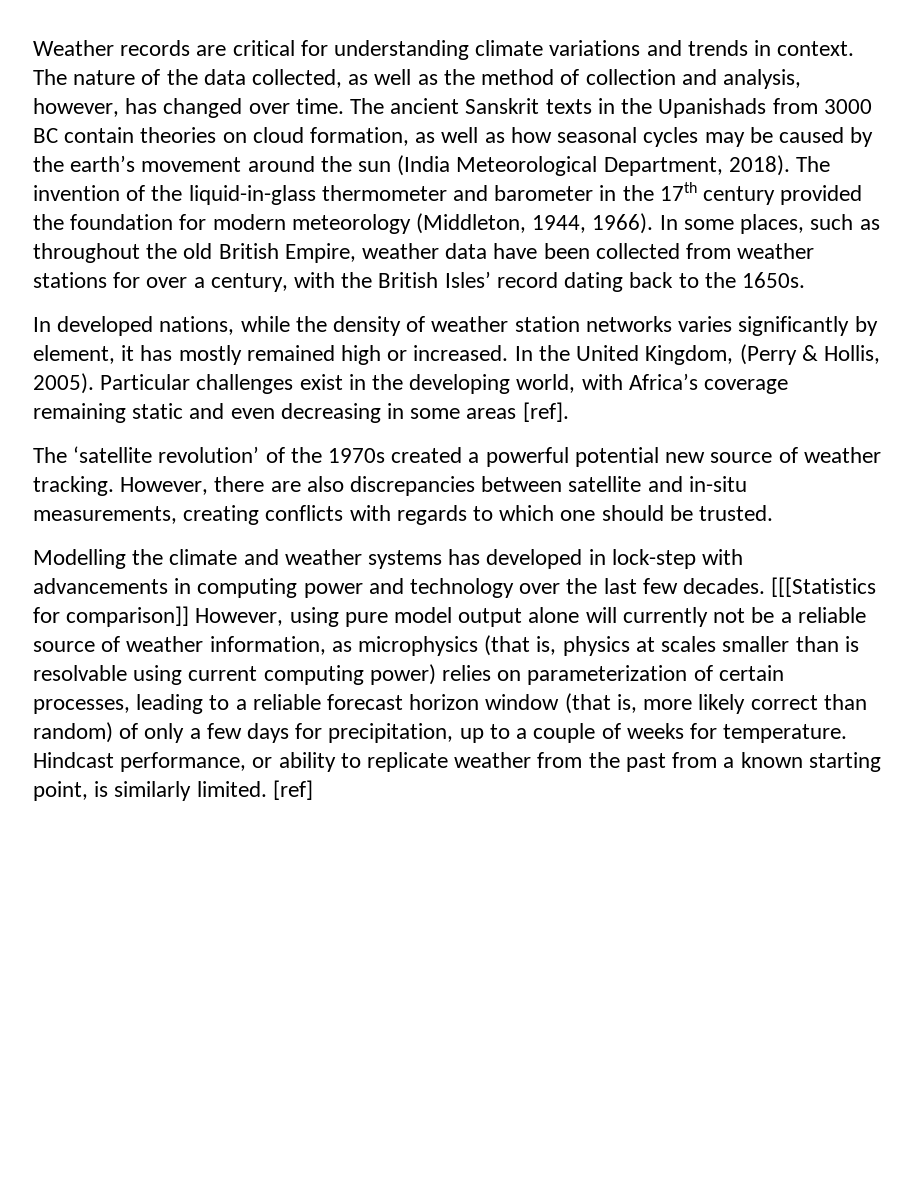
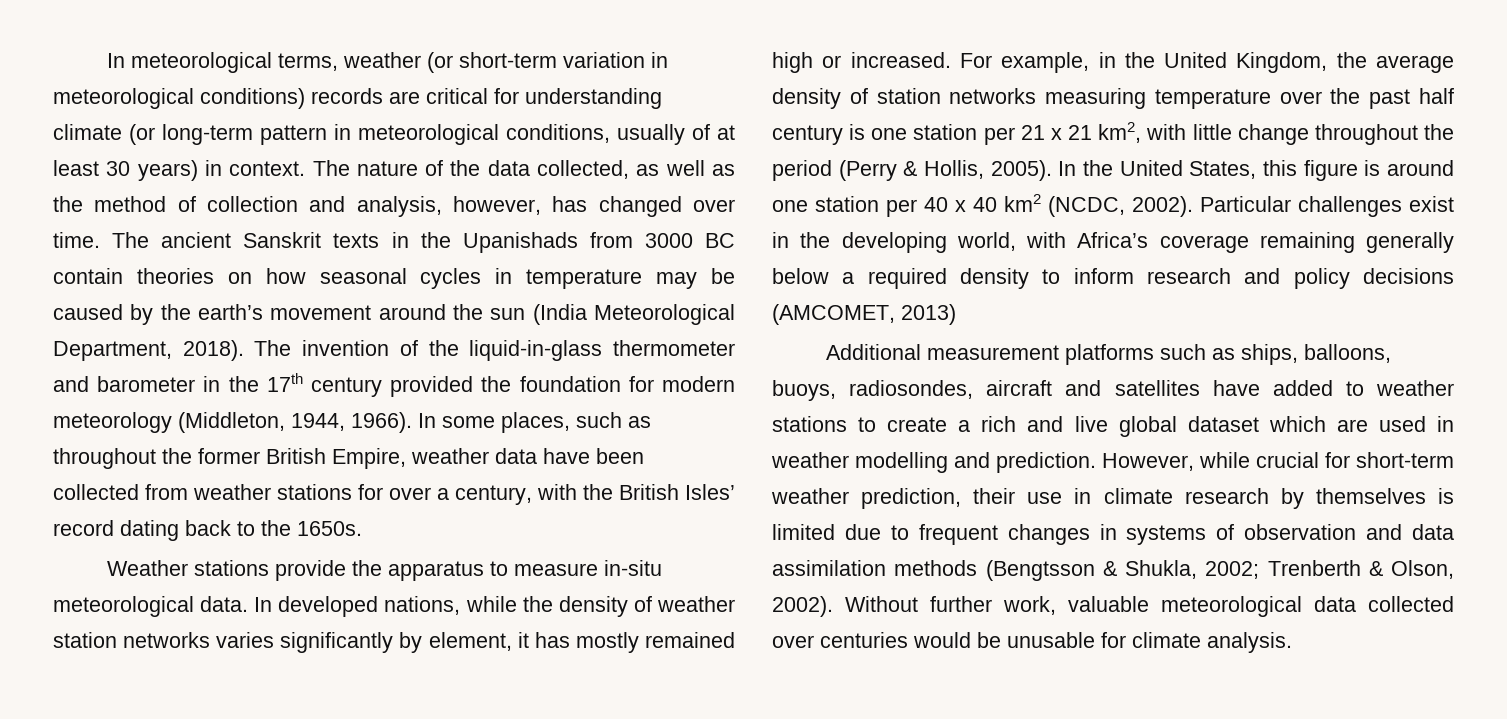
[33,40,114,56] Weather -> [106,52,668,73] [53,88,305,109] In meteorological terms, weather (or short-term variation in meteorological conditions)
[549,40,748,56] variations and trends -> [129,124,735,145] [53,160,198,181] (or long-term pattern in meteorological conditions, usually of at least 30 years)
[252,127,505,146] cloud formation, as well as -> (252, 278) none
(699, 137) none -> [495,268,643,289] in temperature
[183,243,213,259] old -> [198,448,260,464] former
(805, 280) none -> [106,560,662,581] [53,596,249,617] Weather stations provide the apparatus to measure in-situ meteorological data.
[514,344,880,365] [33,373,94,394] In the United Kingdom, (Perry & Hollis, 2005). -> [959,52,1454,73] [772,88,1454,109] [772,122,1454,145] [772,160,1454,181] [772,194,1193,217] For example, in the United Kingdom, the average density of station networks measuring temperature over the past half century is one station per 21 x 21 km2, with little change throughout the period (Perry & Hollis, 2005). In the United States, this figure is around one station per 40 x 40 km2 (NCDC, 2002).
[132,402,569,423] [33,446,881,467] [33,476,747,496] [33,505,774,525] [33,549,744,569] [33,577,877,598] [33,606,866,627] [33,635,859,656] [33,664,784,685] [33,693,867,714] [33,722,848,743] [33,752,881,772] [33,780,313,801] static and even decreasing in some areas [ref]. // The ‘satellite revolution’ of the 1970s created a powerful potential new source of weather tracking. However, there are also discrepancies between satellite and in-situ measurements, creating conflicts with regards to which one should be trusted. // Modelling the climate and weather systems has developed in lock-step with advancements in computing power and technology over the last few decades. [[[Statistics for comparison]] However, using pure model output alone will currently not be a reliable source of weather information, as microphysics (that is, physics at scales smaller than is resolvable using current computing power) relies on parameterization of certain processes, leading to a reliable forecast horizon window (that is, more likely correct than random) of only a few days for precipitation, up to a couple of weeks for temperature. Hindcast performance, or ability to replicate weather from the past from a known starting point, is similarly limited. [ref] -> [1366,232,1454,253] [772,268,1454,289] [772,304,956,325] [825,344,1391,365] [772,380,1454,401] [772,416,1454,437] [771,452,1454,473] [771,488,1454,509] [772,524,1454,545] [772,560,1454,581] [772,596,1454,617] [772,632,1292,653] generally below a required density to inform research and policy decisions (AMCOMET, 2013) // Additional measurement platforms such as ships, balloons, buoys, radiosondes, aircraft and satellites have added to weather stations to create a rich and live global dataset which are used in weather modelling and prediction. However, while crucial for short-term weather prediction, their use in climate research by themselves is limited due to frequent changes in systems of observation and data assimilation methods (Bengtsson & Shukla, 2002; Trenberth & Olson, 2002). Without further work, valuable meteorological data collected over centuries would be unusable for climate analysis.

